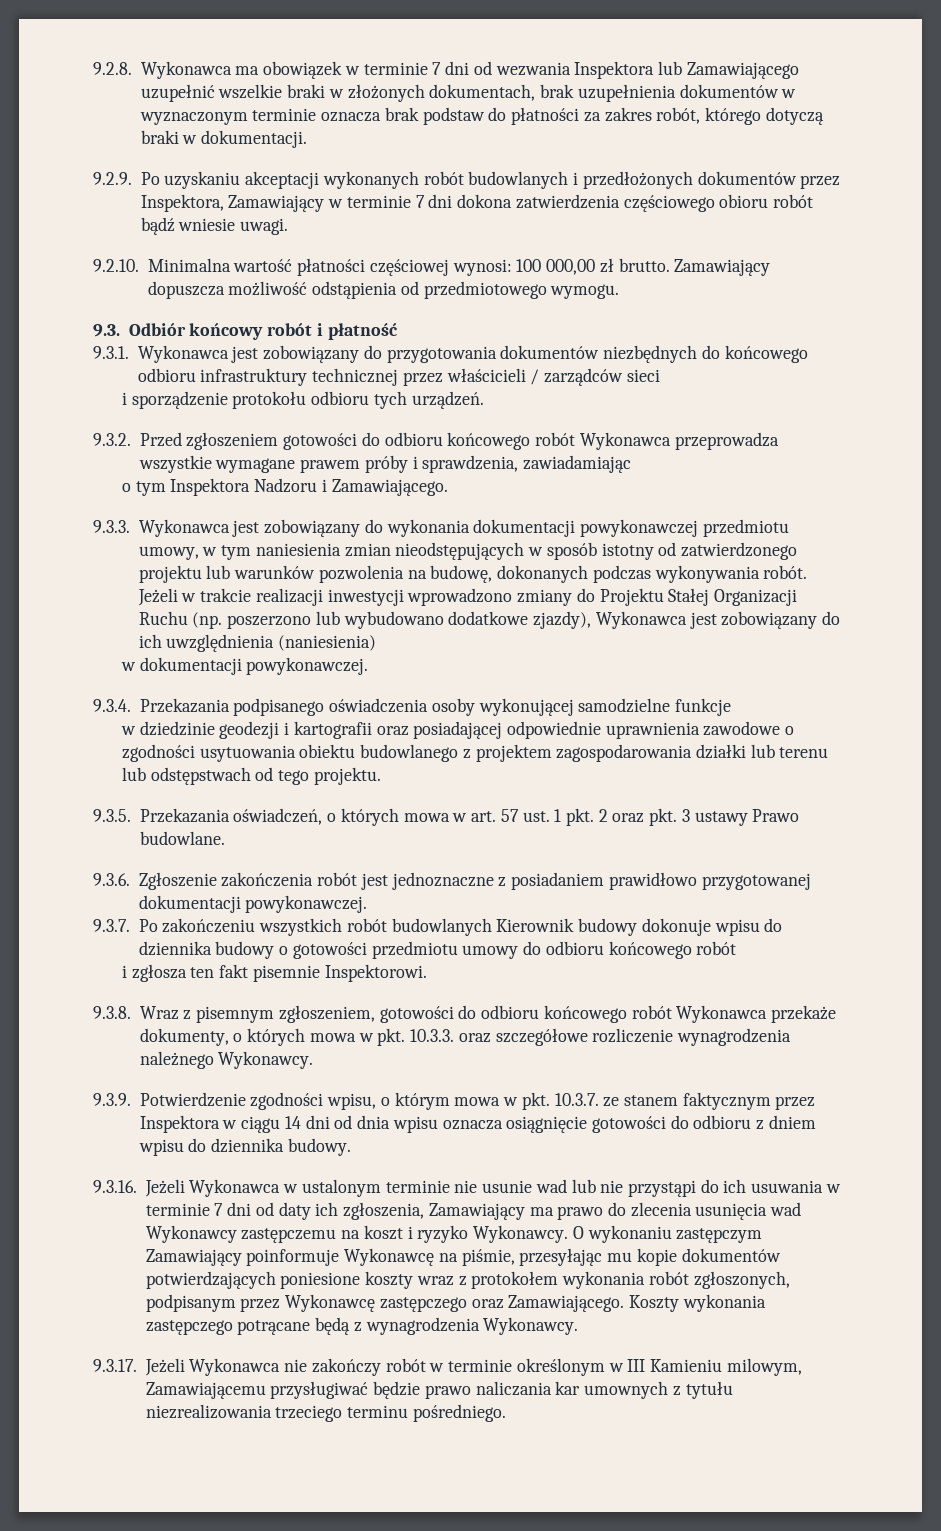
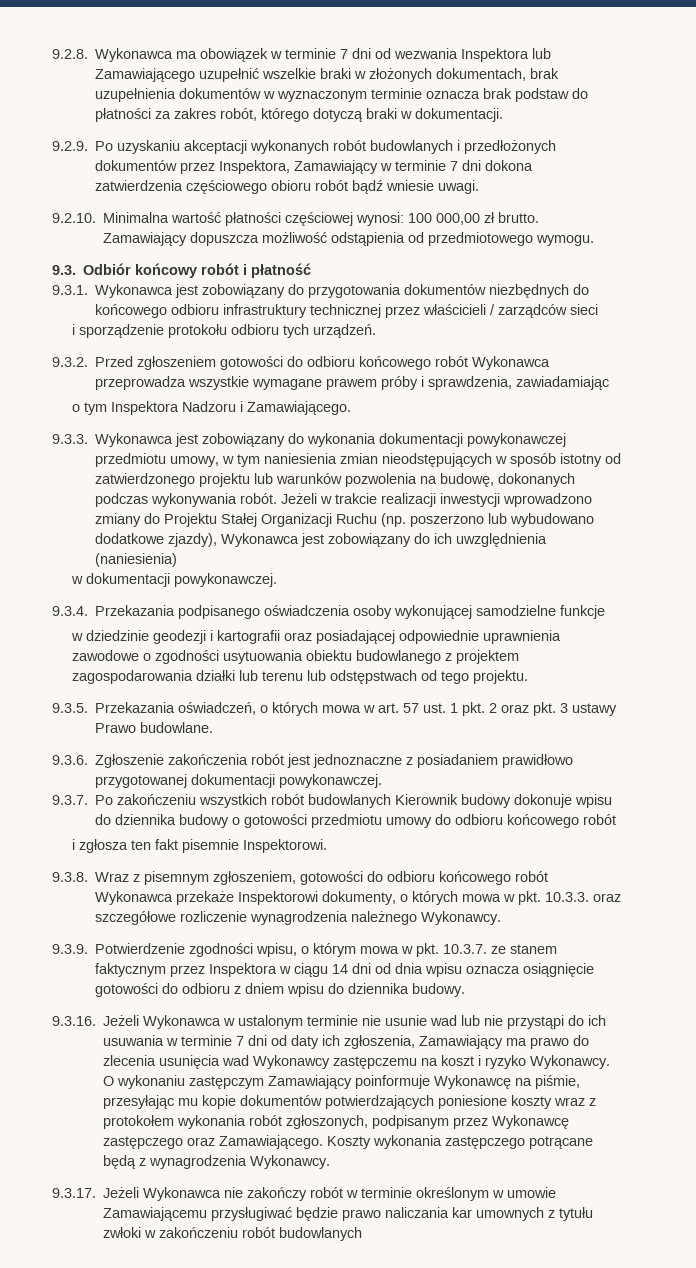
(837, 1014) none -> [238,891,319,905] Inspektorowi
[627,1358,802,1376] III Kamieniu milowym, -> [507,1187,557,1198] umowie
[145,1404,506,1422] niezrealizowania trzeciego terminu pośredniego. -> [103,1227,363,1241] zwłoki w zakończeniu robót budowlanych

